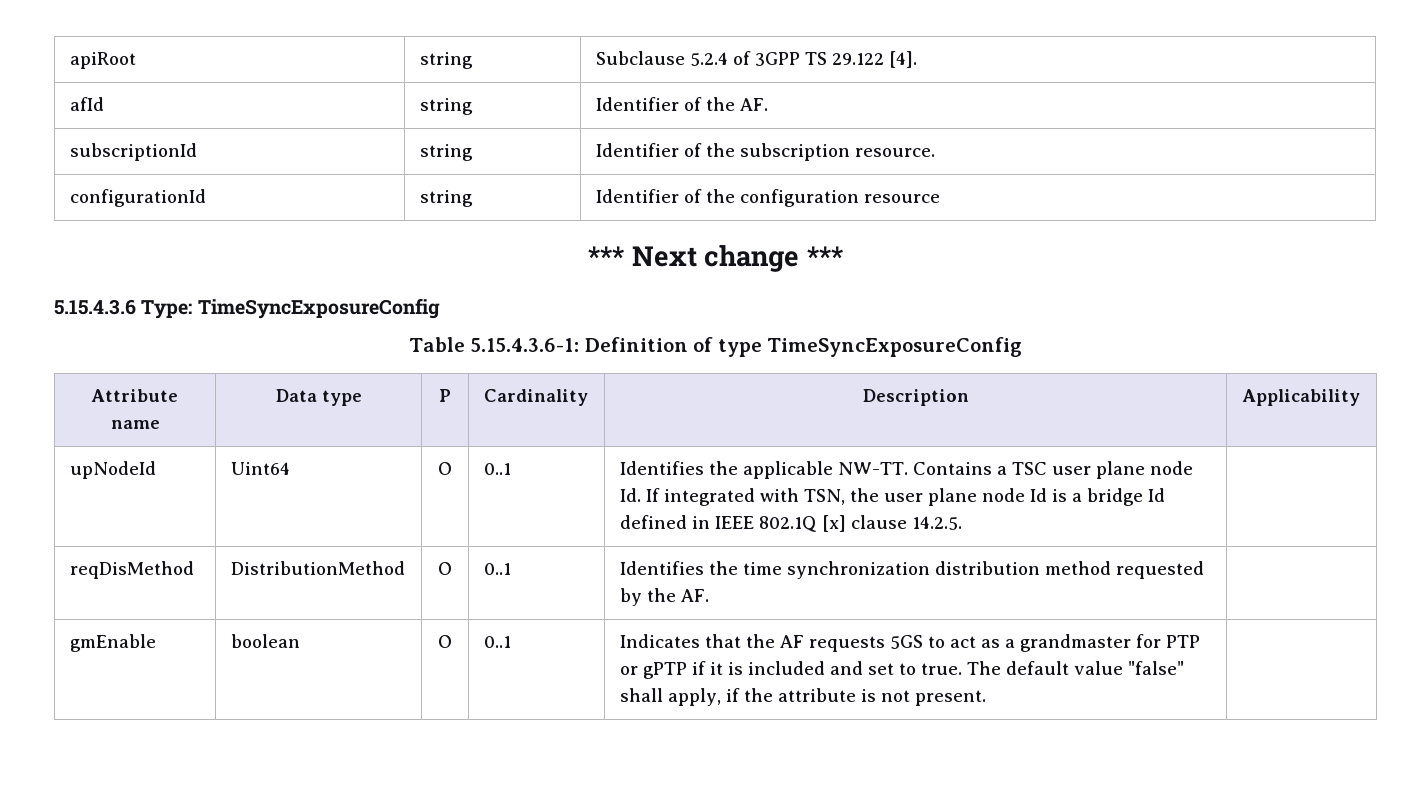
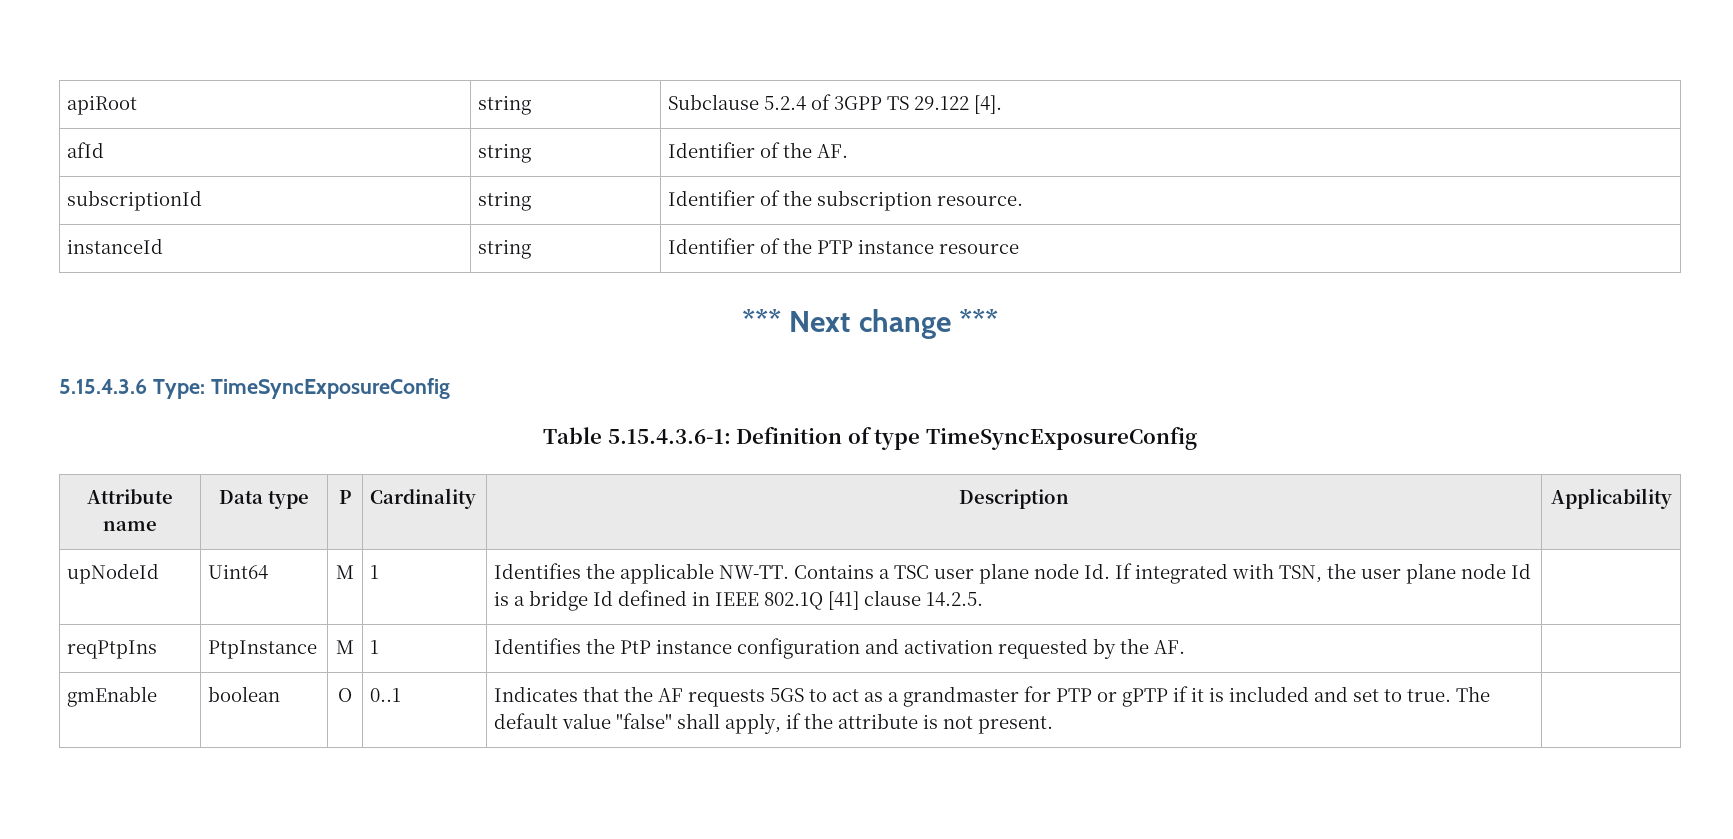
[69,189,206,207] [419,190,473,207] [595,189,859,207] configurationId | string | Identifier of the configuration -> [67,238,164,254] [478,239,532,259] [668,238,935,254] instanceId | string | Identifier of the PTP instance
[438,462,452,475] [483,463,511,475] O | 0..1 -> [336,565,354,579] [370,565,380,579] M | 1
[821,515,846,532] [x] -> [828,591,860,610] [41]
[69,561,194,579] [230,561,405,575] [438,562,452,575] [483,563,511,575] [619,561,1111,579] reqDisMethod | DistributionMethod | O | 0..1 | Identifies the time synchronization distribution method -> [67,640,158,659] [208,640,318,659] [336,640,354,654] [370,640,380,654] [494,638,994,659] reqPtpIns | PtpInstance | M | 1 | Identifies the PtP instance configuration and activation

